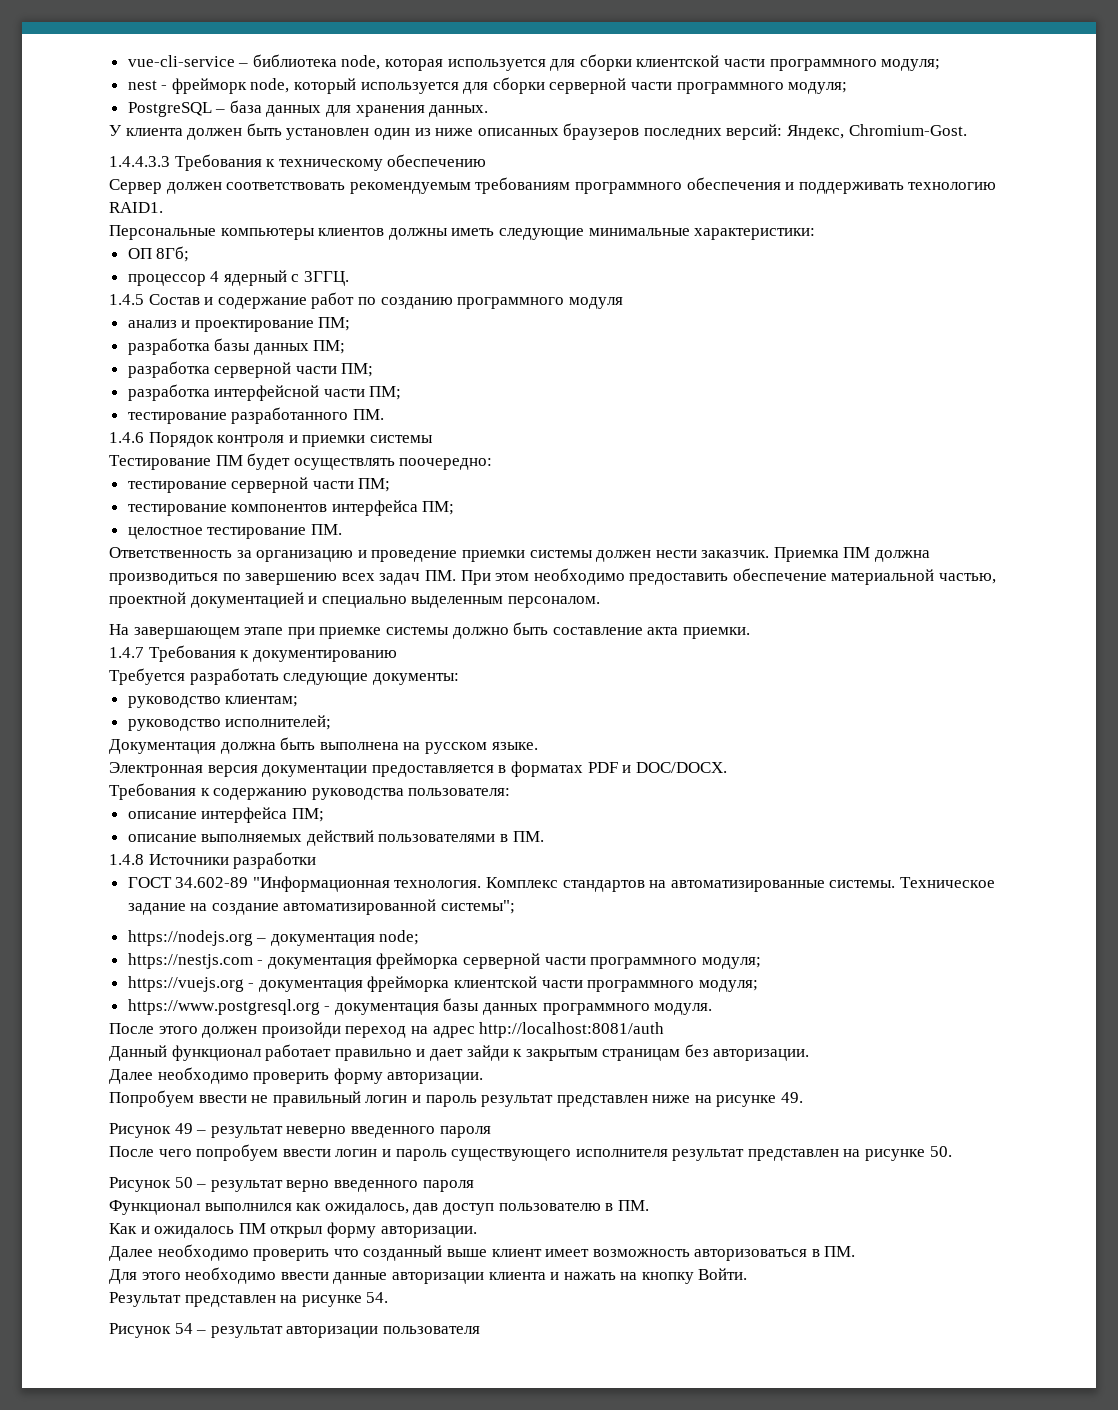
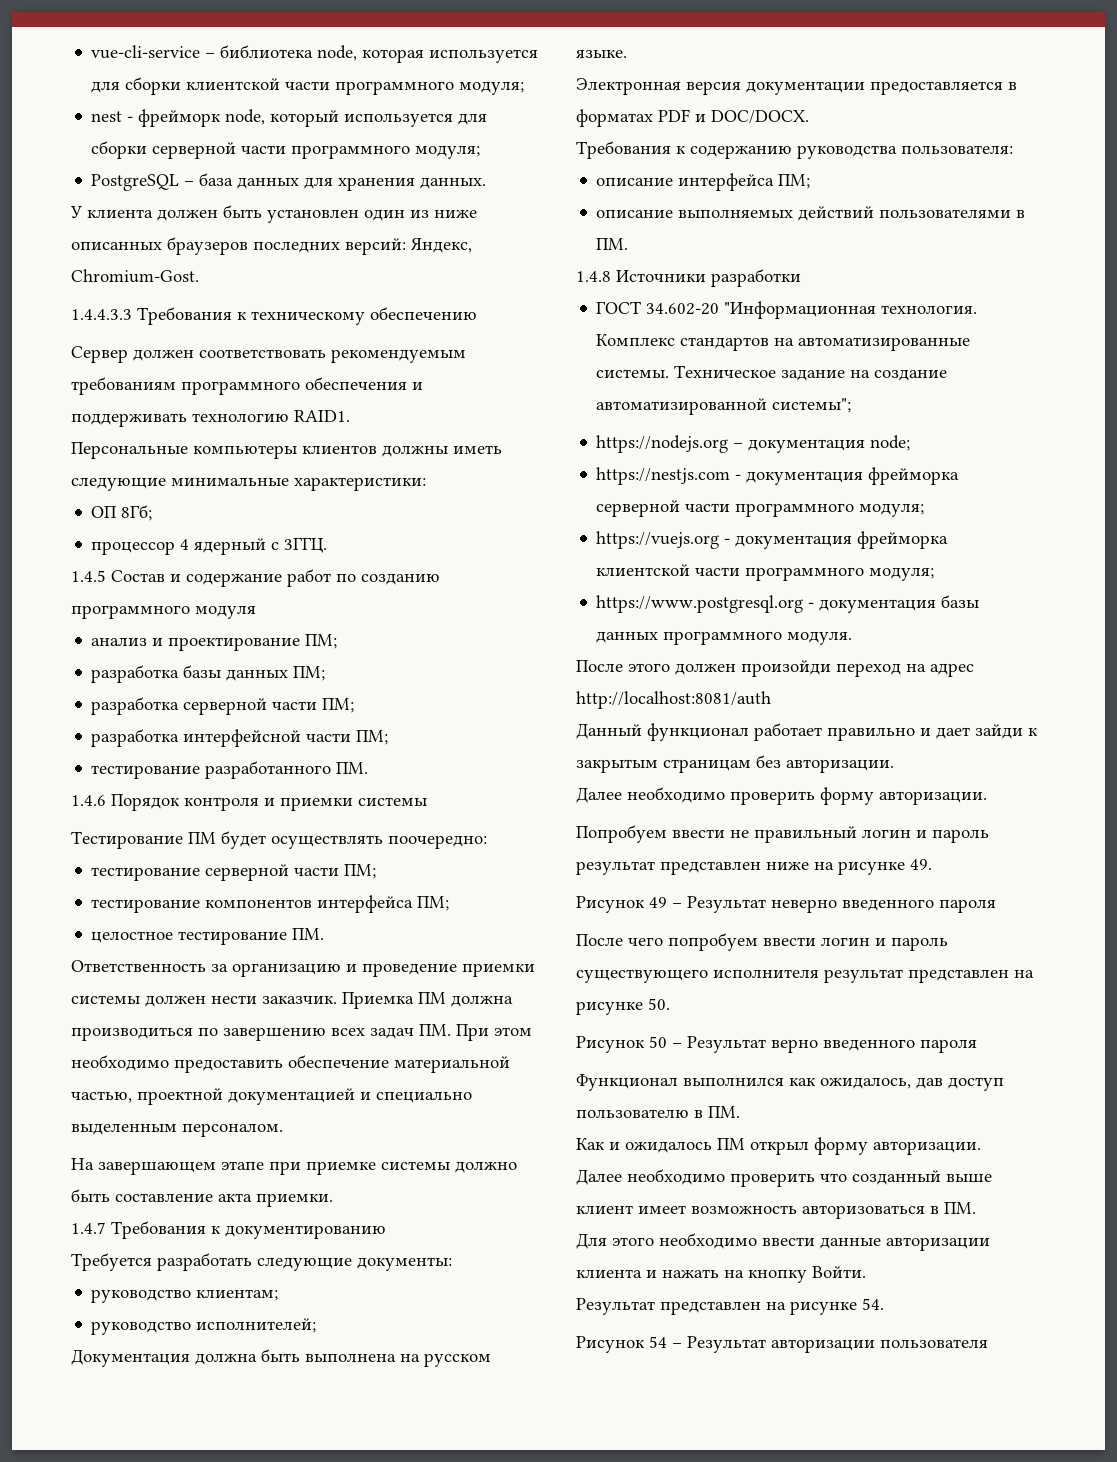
[175,877,249,888] 34.602-89 -> [646,303,720,315] 34.602-20
[210,1126,283,1138] результат -> [687,896,766,913] Результат
[210,1180,283,1192] результат -> [687,1036,766,1053] Результат
[210,1326,283,1338] результат -> [687,1336,766,1353] Результат

